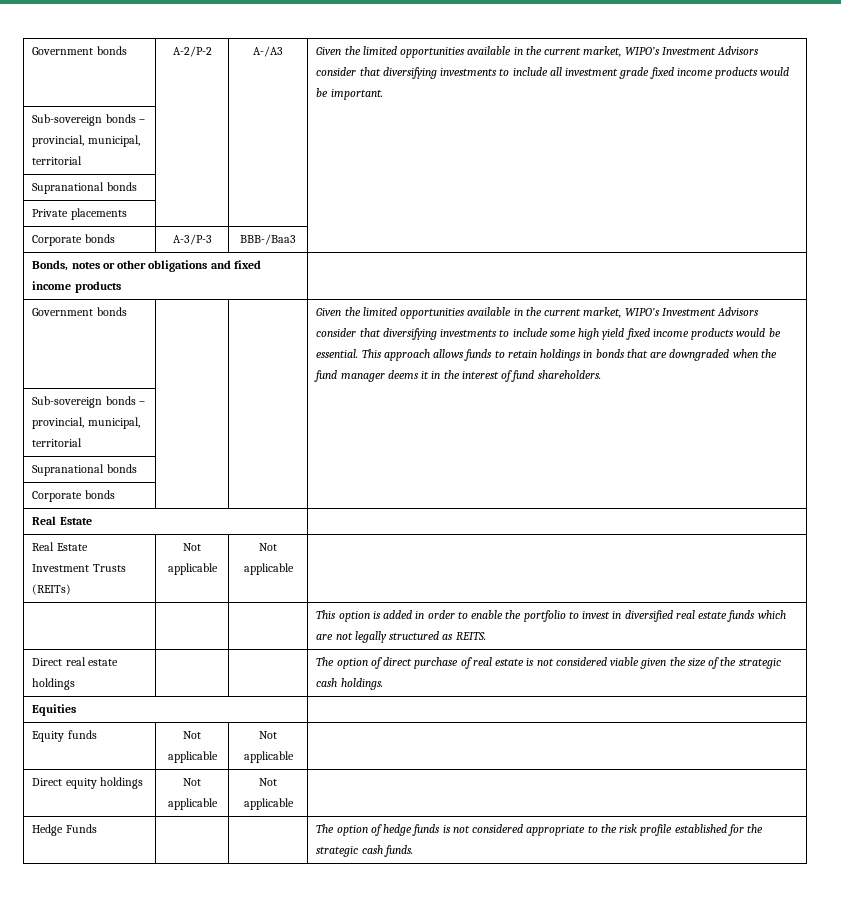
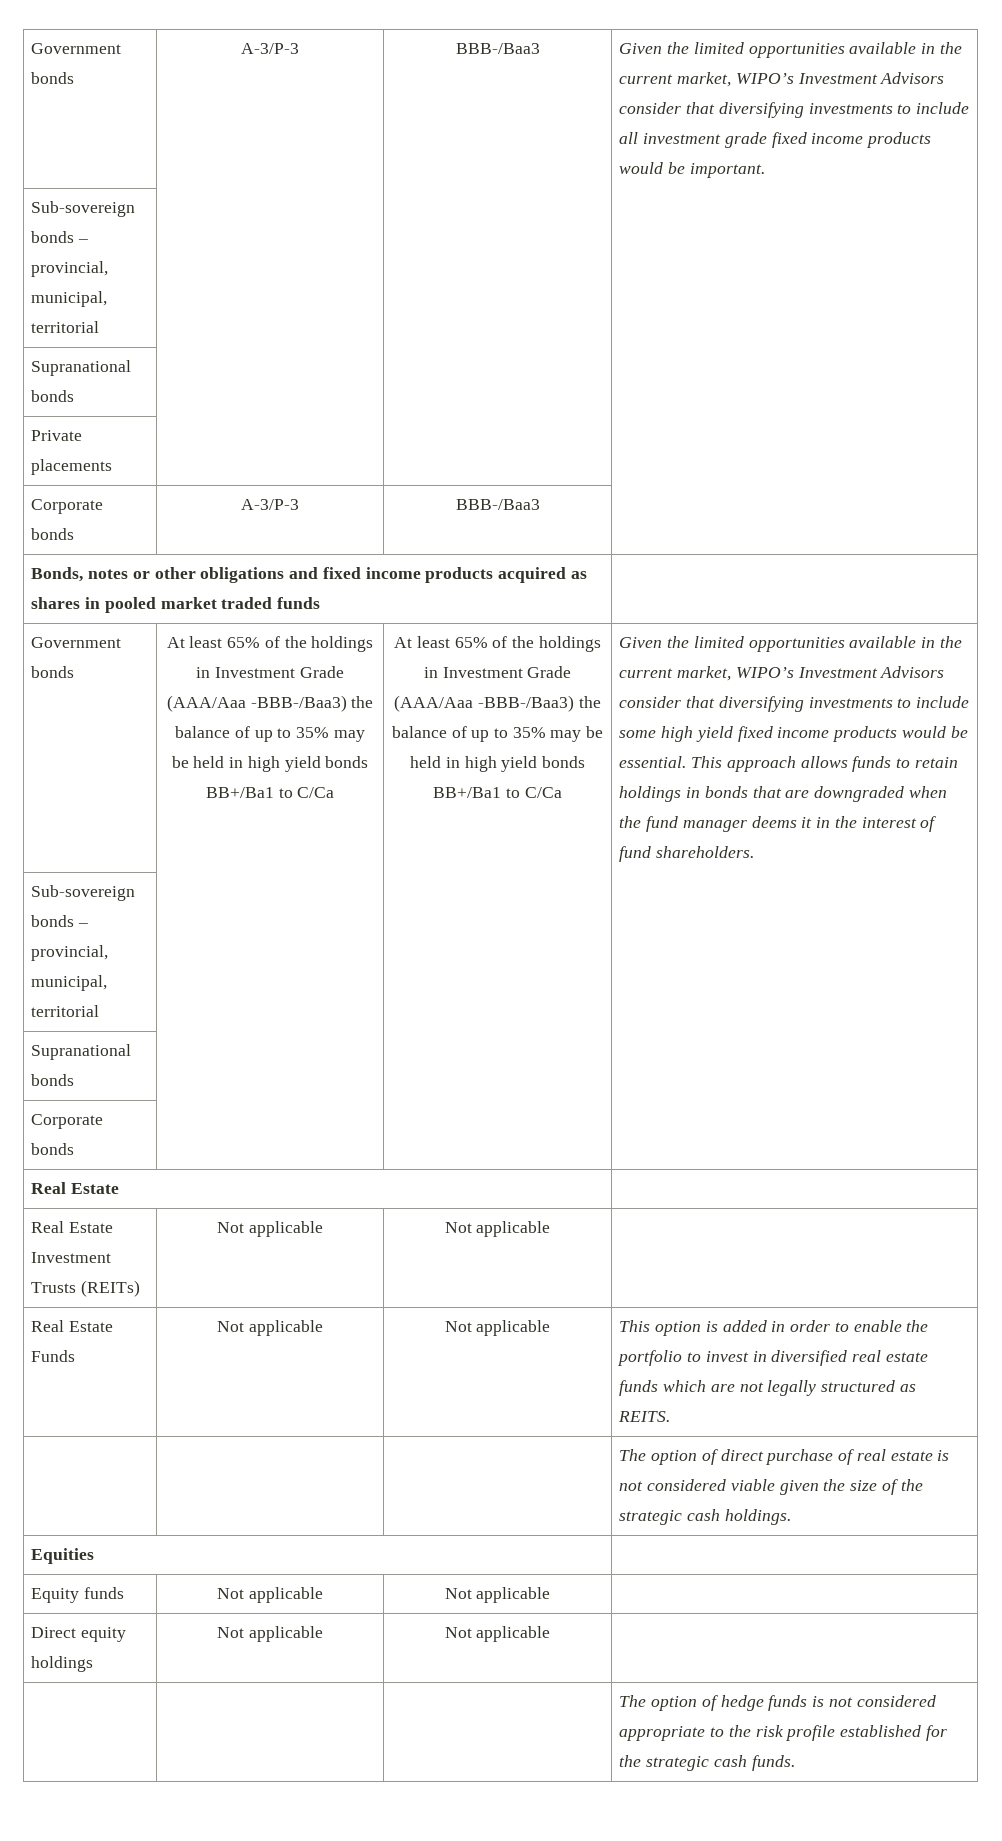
[32,46,127,55] [172,46,212,57] [253,46,283,57] Government bonds | A-2/P-2 | A-/A3 -> [31,43,122,54] [31,72,75,84] [241,43,299,54] [455,43,540,54] Government bonds | A-3/P-3 | BBB-/Baa3
[32,307,127,316] | // Government bonds | | -> [498,567,587,583] [31,597,321,613] [31,637,122,648] [31,666,75,678] [166,636,374,652] [196,666,344,678] [166,695,374,712] [175,726,365,742] [171,756,369,772] [205,787,335,798] [394,636,601,652] [423,666,572,678] [394,695,601,712] [391,726,604,742] [410,756,585,772] [433,787,562,798] acquired as shares in pooled market traded funds | // Government bonds | At least 65% of the holdings in Investment Grade (AAA/Aaa -BBB-/Baa3) the balance of up to 35% may be held in high yield bonds BB+/Ba1 to C/Ca | At least 65% of the holdings in Investment Grade (AAA/Aaa -BBB-/Baa3) the balance of up to 35% may be held in high yield bonds BB+/Ba1 to C/Ca
(294, 569) | | -> [31,1320,114,1332] [31,1350,76,1362] [217,1320,323,1336] [444,1320,551,1336] Real Estate Funds | Not applicable | Not applicable
[32,657,118,666] [32,678,76,690] Direct real estate holdings -> (671, 1416) none
[32,824,97,836] Hedge Funds -> (551, 1634) none

